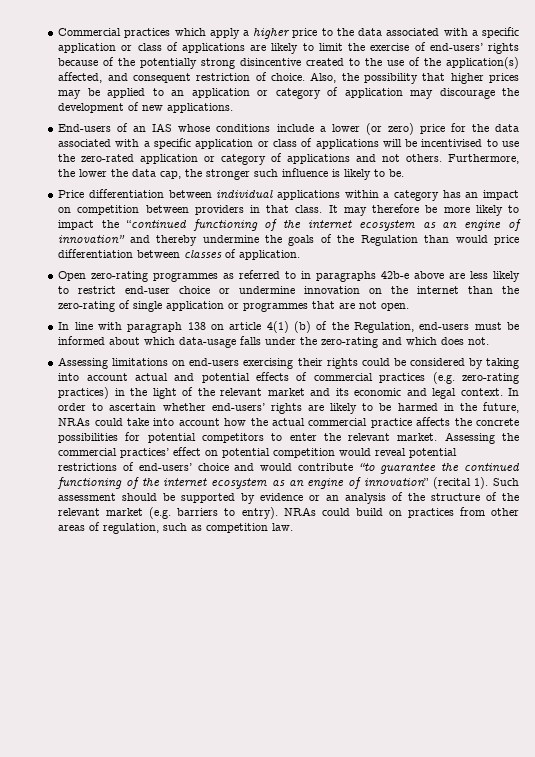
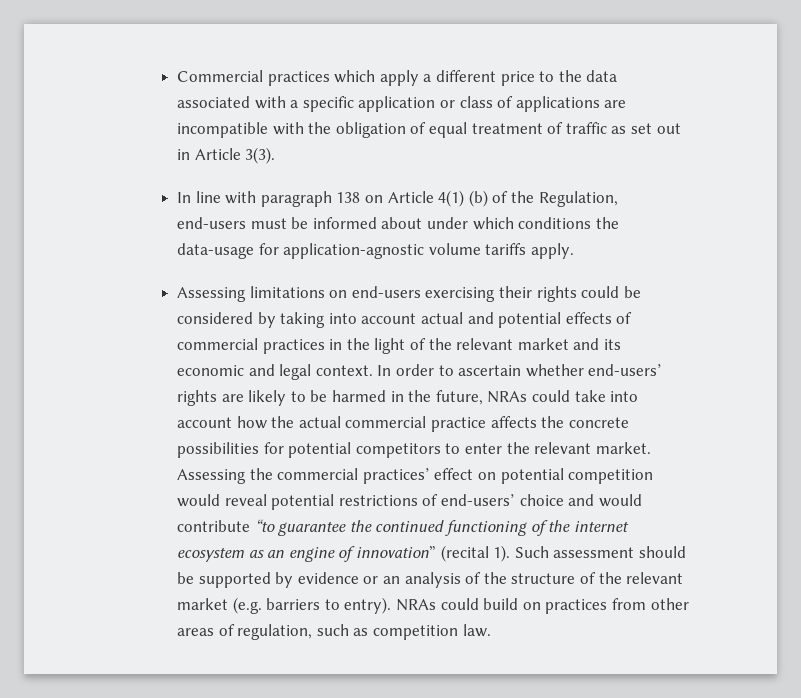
[253,28,291,39] higher -> [435,70,496,82] different
[271,42,519,54] [58,57,519,69] [58,72,519,84] [58,87,519,99] [58,102,234,113] [58,123,519,135] [58,138,520,149] [58,153,519,165] [58,168,405,180] [58,189,519,201] [58,204,519,216] [58,219,522,231] [58,234,519,246] [58,249,301,260] [58,270,520,282] [58,286,519,294] [58,300,410,312] likely to limit the exercise of end-users’ rights because of the potentially strong disincentive created to the use of the application(s) affected, and consequent restriction of choice. Also, the possibility that higher prices may be applied to an application or category of application may discourage the development of new applications. // End-users of an IAS whose conditions include a lower (or zero) price for the data associated with a specific application or class of applications will be incentivised to use the zero-rated application or category of applications and not others. Furthermore, the lower the data cap, the stronger such influence is likely to be. // Price differentiation between individual applications within a category has an impact on competition between providers in that class. It may therefore be more likely to impact the “continued functioning of the internet ecosystem as an engine of innovation” and thereby undermine the goals of the Regulation than would price differentiation between classes of application. // Open zero-rating programmes as referred to in paragraphs 42b-e above are less likely to restrict end-user choice or undermine innovation on the internet than the zero-rating of single application or programmes that are not open. -> [177,122,681,138] [177,147,276,164] incompatible with the obligation of equal treatment of traffic as set out in Article 3(3).
[229,322,262,330] article -> [387,191,434,203] Article
[144,336,490,348] which data-usage falls under the zero-rating and which does not. -> [426,217,619,230] [177,243,574,259] under which conditions the data-usage for application-agnostic volume tariffs apply.
[432,372,519,384] [58,387,110,399] (e.g. zero-rating practices) -> (325, 346) none

